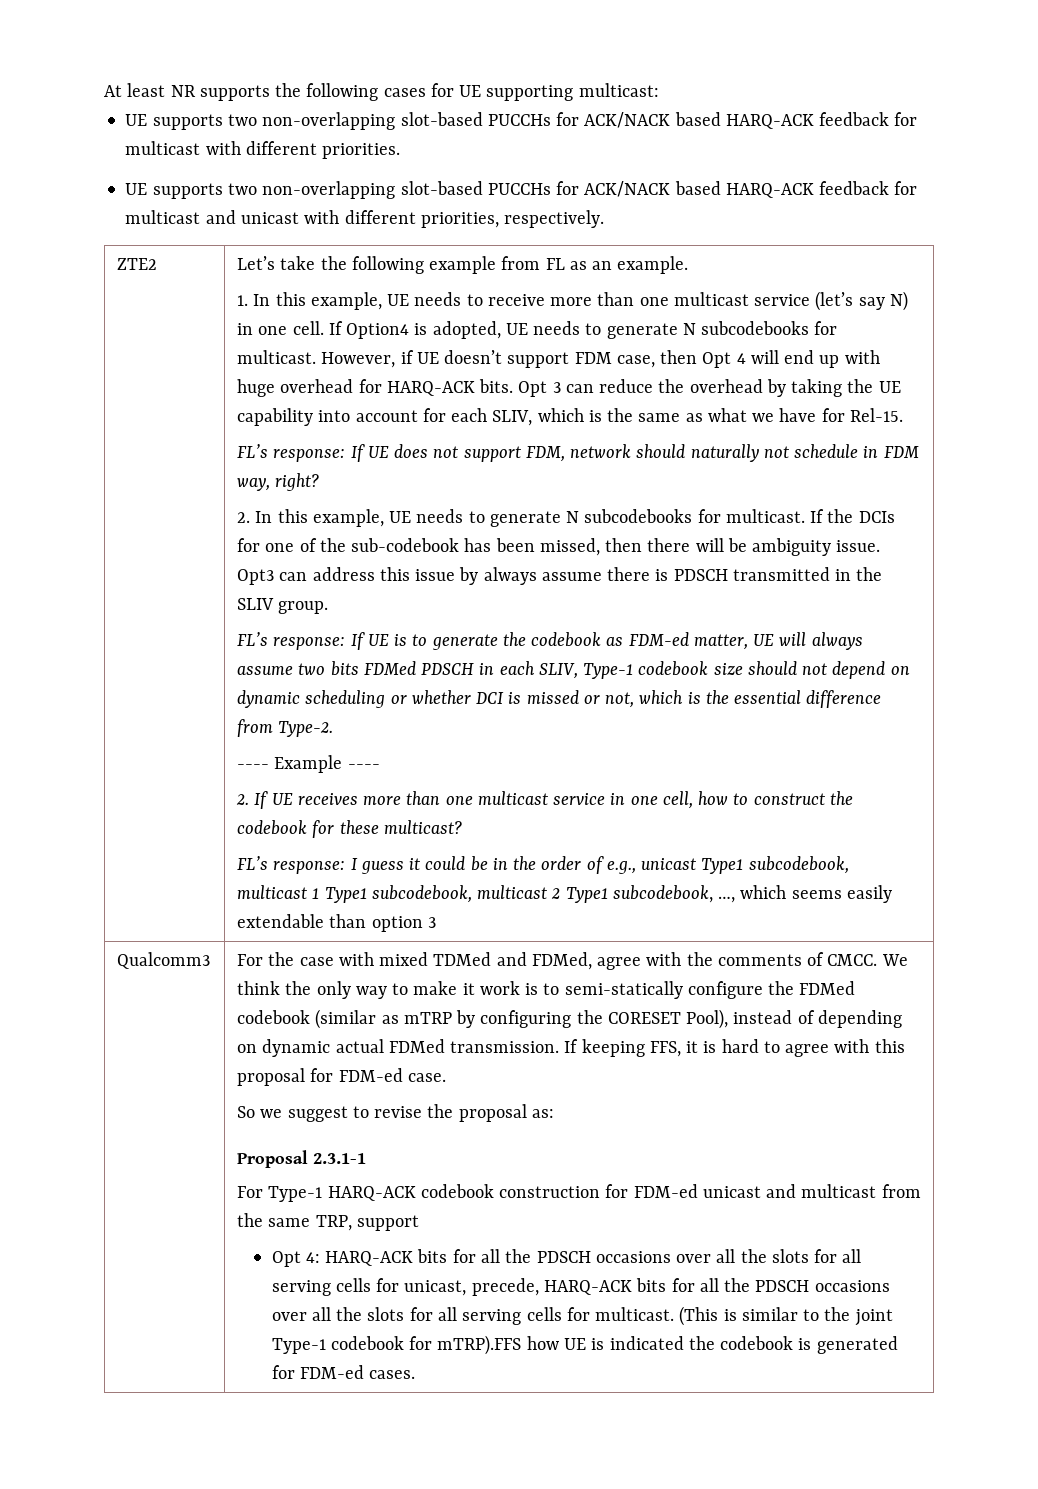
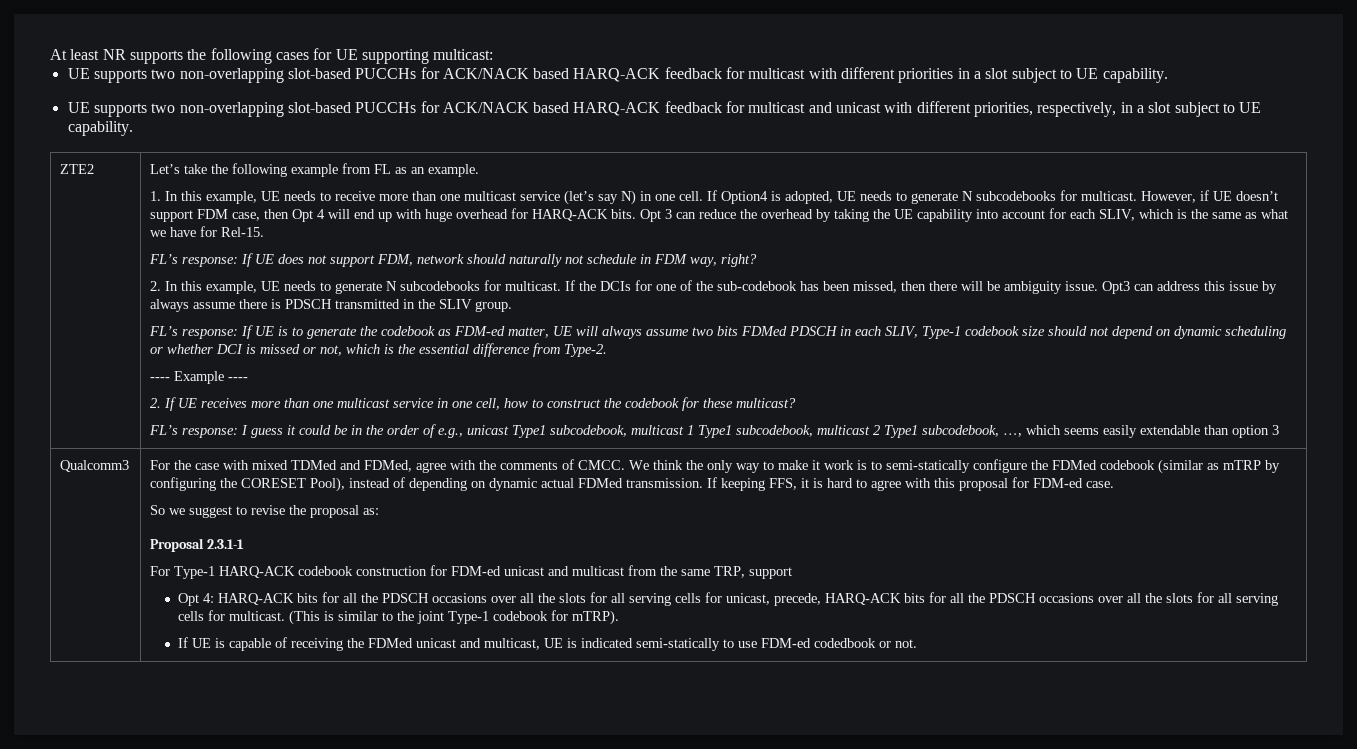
[322,143,401,159] priorities. -> [898,68,1168,83] priorities in a slot subject to UE capability.
[504,210,605,228] respectively. -> [1037,102,1262,117] [67,121,133,136] respectively, in a slot subject to UE capability.
[437,1335,898,1355] [271,1365,416,1379] mTRP).FFS how UE is indicated the codebook is generated for FDM-ed cases. -> [572,610,620,625] [178,637,918,651] mTRP). // If UE is capable of receiving the FDMed unicast and multicast, UE is indicated semi-statically to use FDM-ed codedbook or not.

